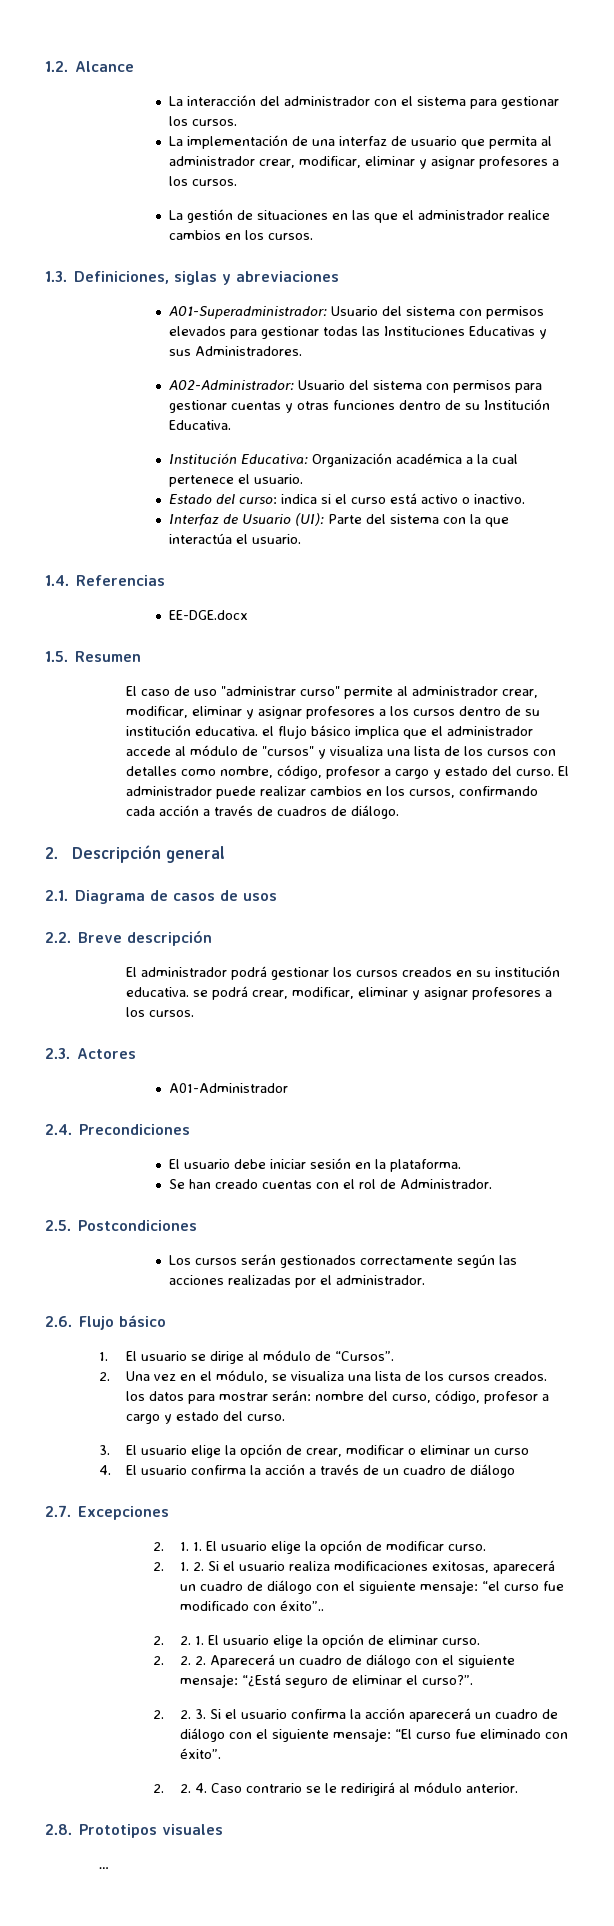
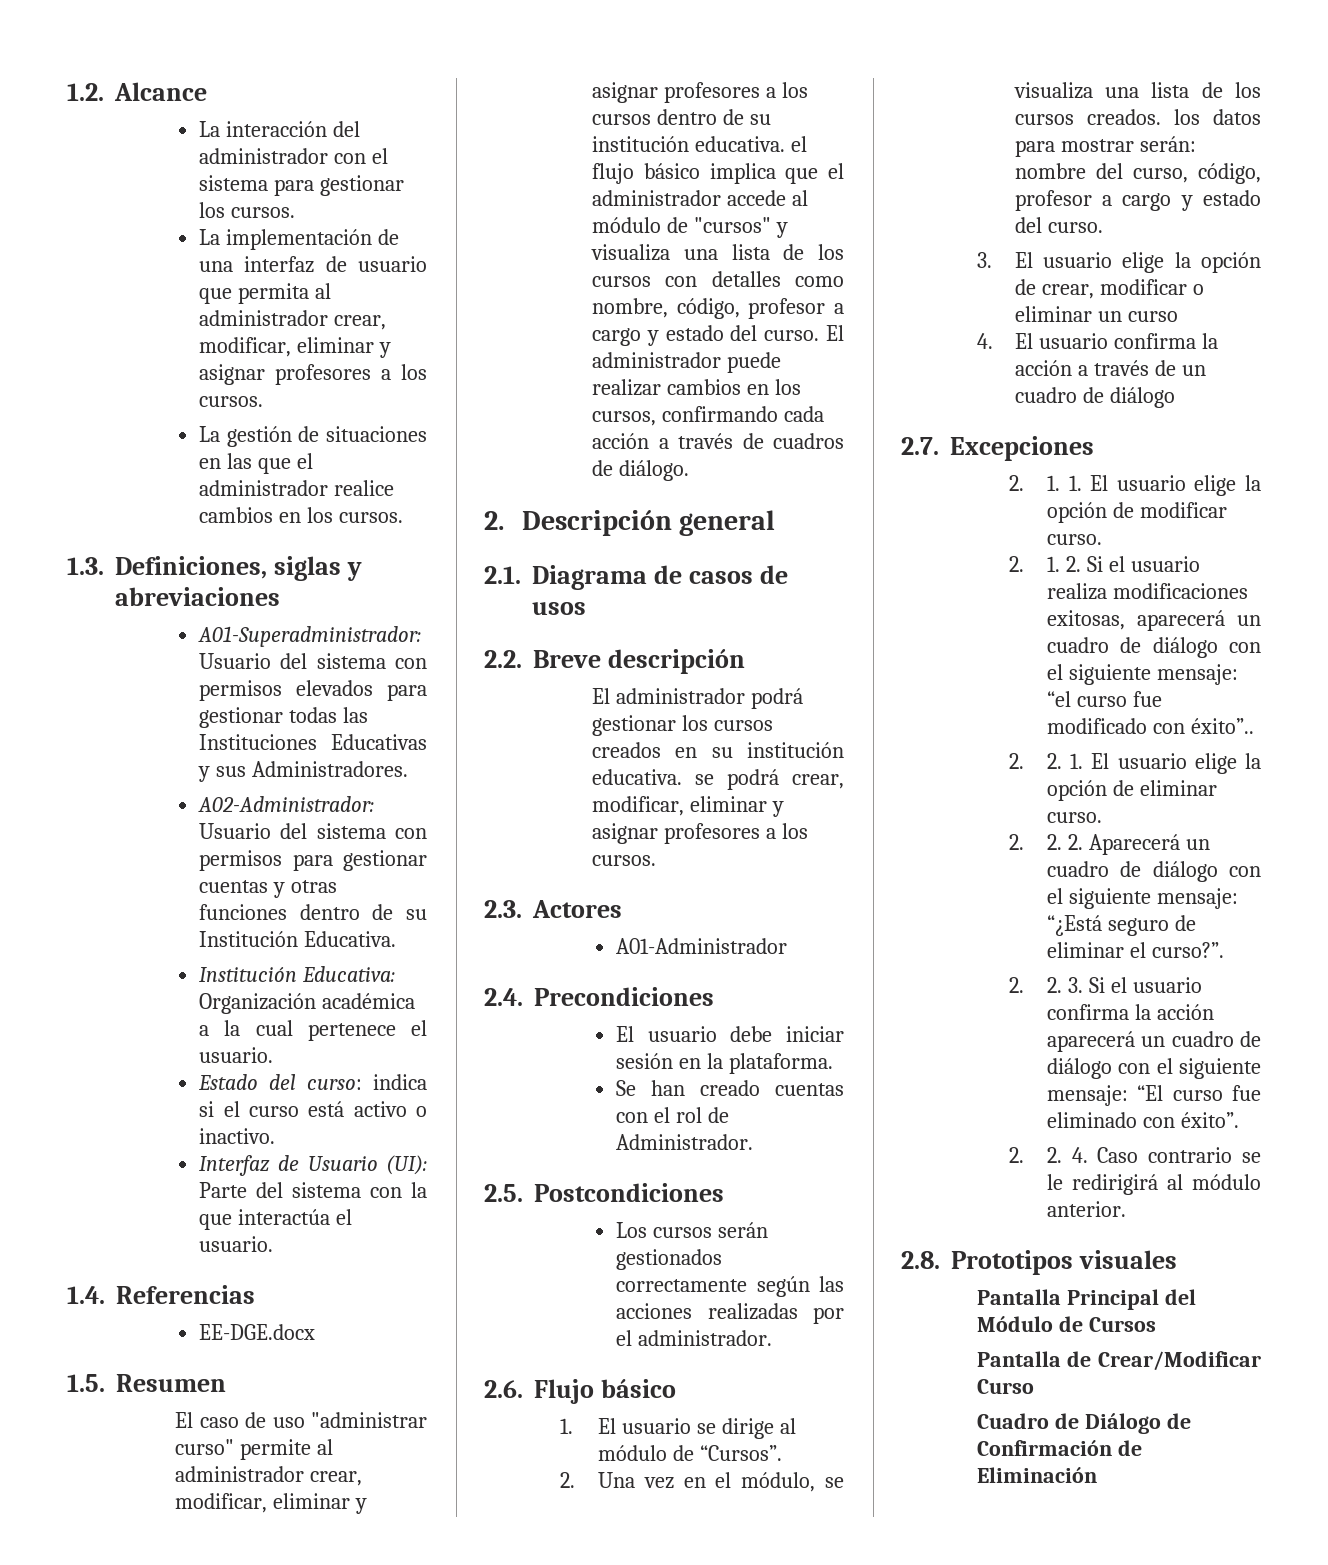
[98,1867,109,1869] … -> [976,1289,1196,1310] [976,1316,1156,1332] [976,1351,1261,1371] [976,1379,1034,1394] [976,1413,1191,1434] [976,1440,1142,1456] [976,1467,1097,1483] Pantalla Principal del Módulo de Cursos // Pantalla de Crear/Modificar Curso // Cuadro de Diálogo de Confirmación de Eliminación

